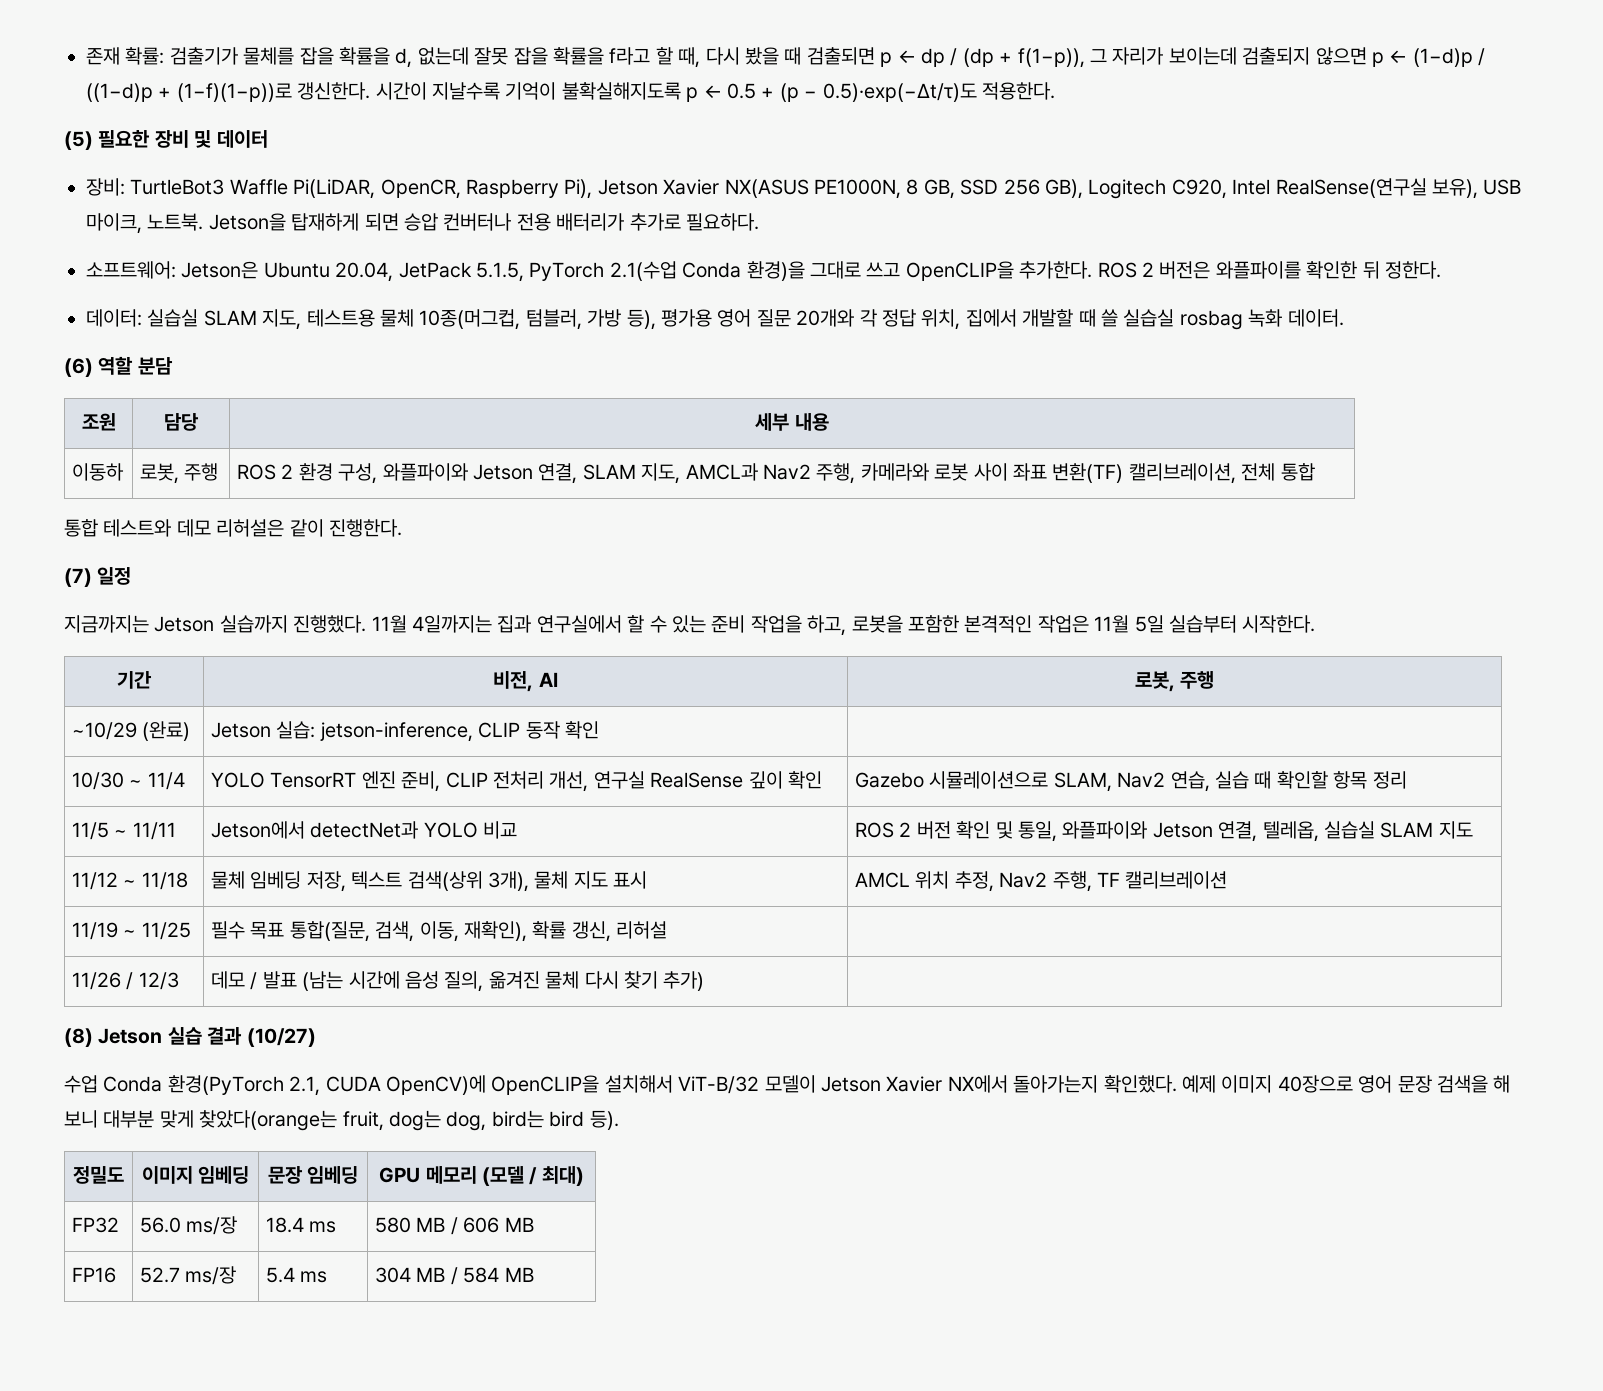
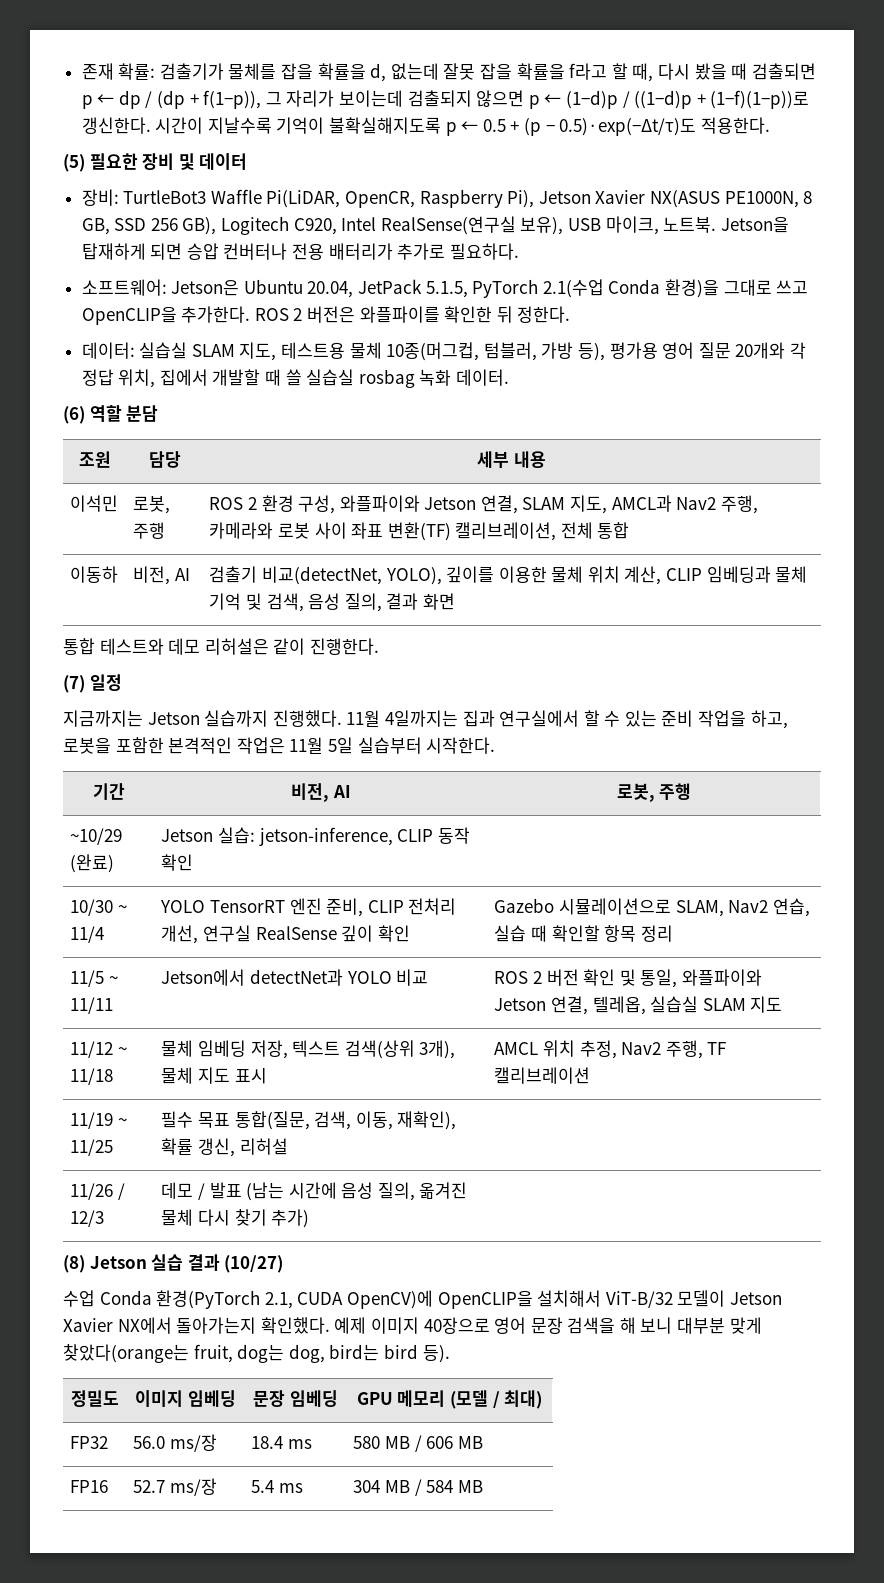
[72,463,125,481] 이동하 -> [70,495,119,512] 이석민
(1315, 472) none -> [70,566,119,583] [133,566,190,585] [209,566,808,585] [209,593,455,612] // 이동하 | 비전, AI | 검출기 비교(detectNet, YOLO), 깊이를 이용한 물체 위치 계산, CLIP 임베딩과 물체 기억 및 검색, 음성 질의, 결과 화면

